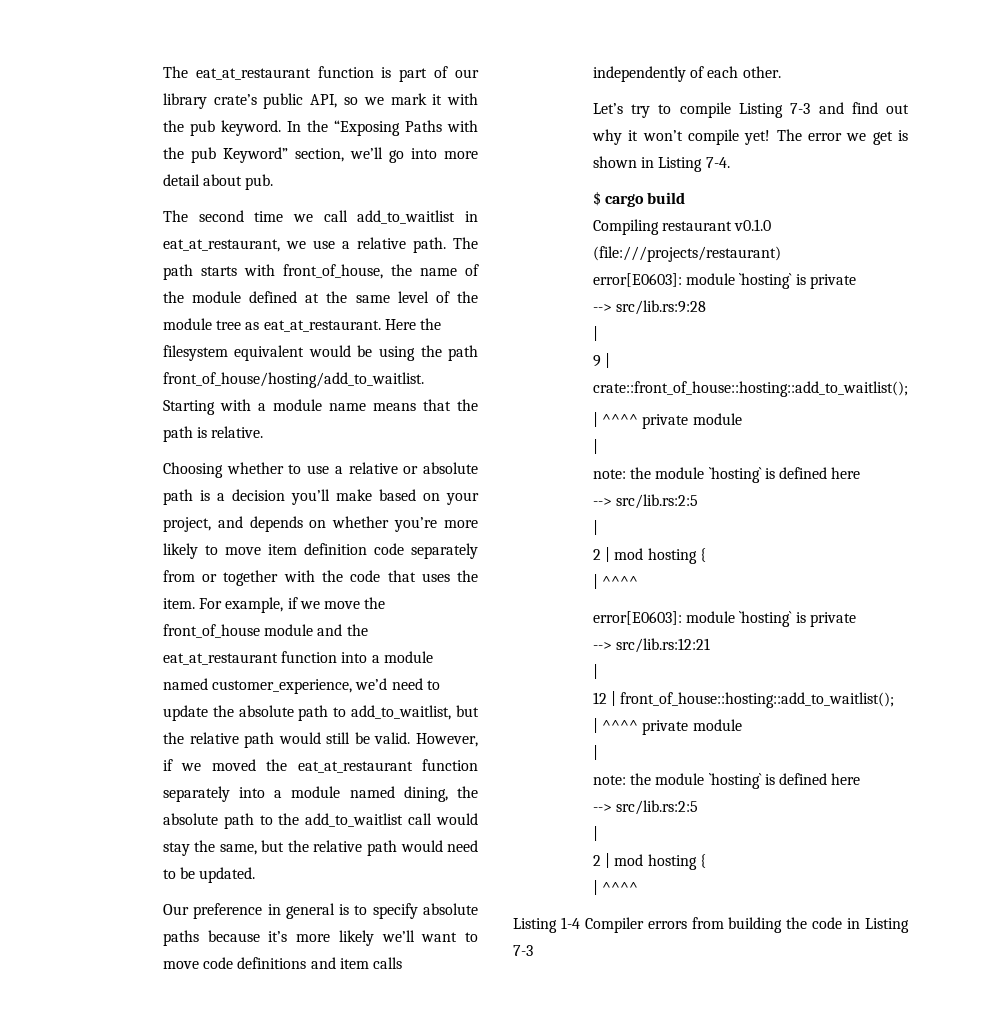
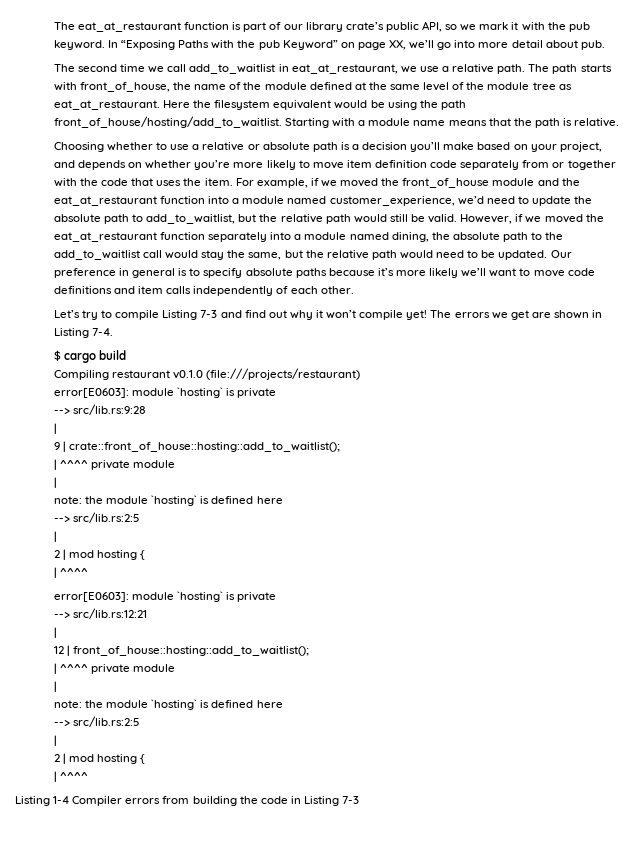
[306,120,328,132] the -> (119, 44) none
[294,148,344,162] section, -> [340,40,407,50] on page XX,
[323,601,360,609] move -> [340,178,379,187] moved
(256, 875) // -> (548, 255) none
[807,133,842,141] error -> [454,312,490,318] errors
[898,130,908,141] is -> [531,312,551,318] are

